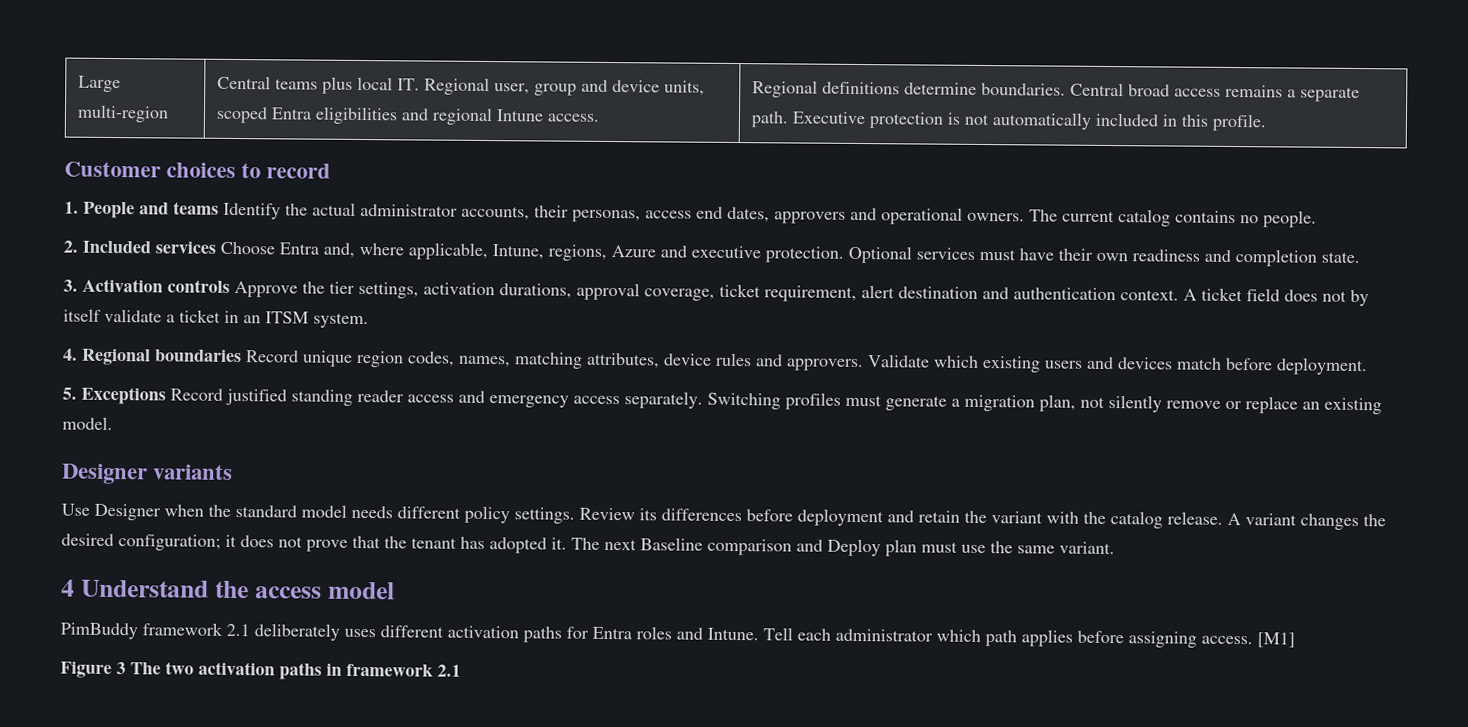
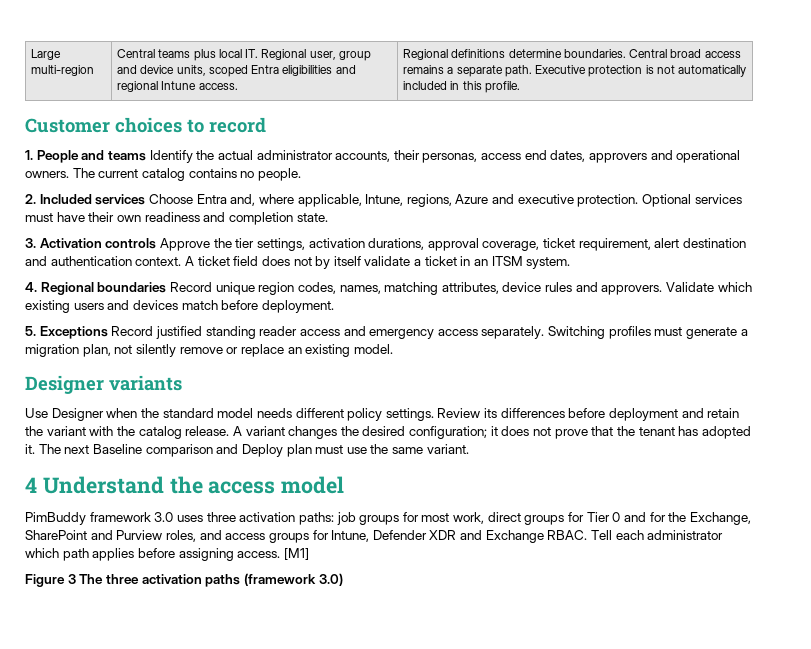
[226,623,759,643] 2.1 deliberately uses different activation paths for Entra roles and Intune. -> [154,512,751,525] [25,530,588,543] 3.0 uses three activation paths: job groups for most work, direct groups for Tier 0 and for the Exchange, SharePoint and Purview roles, and access groups for Intune, Defender XDR and Exchange RBAC.
[165,661,461,680] two activation paths in framework 2.1 -> [105,573,343,587] three activation paths (framework 3.0)

